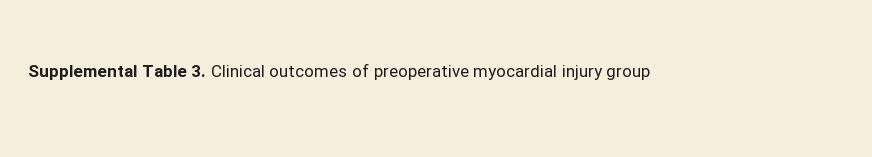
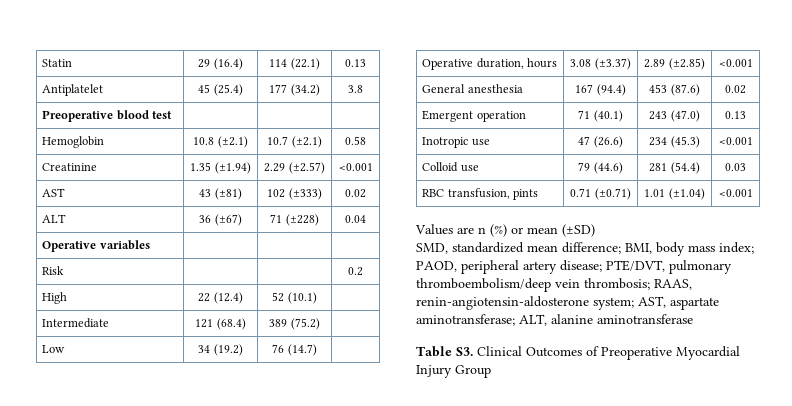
[28,63,651,80] Supplemental Table 3. Clinical outcomes of preoperative myocardial injury group -> [42,59,73,67] [198,58,243,70] [269,58,320,70] [345,59,366,67] [42,84,104,96] [198,84,243,96] [269,84,320,96] [348,85,363,93] [42,110,173,122] [42,136,105,148] [193,136,248,148] [267,136,322,148] [345,136,366,145] [42,163,98,171] [190,162,251,174] [264,162,325,174] [338,163,373,171] [42,188,66,197] [199,188,242,200] [267,188,322,200] [345,189,366,198] [42,214,67,223] [199,214,242,226] [270,214,319,226] [345,215,366,223] [42,240,150,252] [42,266,65,275] [348,267,363,276] [42,292,68,304] [198,292,243,304] [272,292,317,304] [42,318,110,328] [195,318,246,330] [269,318,320,330] [42,345,66,353] [198,344,243,356] [272,344,317,356] [422,58,558,70] [570,58,631,70] [644,58,705,70] [718,59,753,67] [422,84,523,93] [575,84,626,96] [649,84,700,96] [725,85,746,94] [422,110,526,122] [578,110,623,122] [649,110,700,122] [725,111,746,119] [422,137,490,148] [578,136,623,148] [649,136,700,148] [718,137,753,145] [422,162,479,172] [578,162,623,174] [649,162,700,174] [725,163,746,171] [422,188,539,200] [570,188,631,200] [644,188,705,200] [718,189,753,197] [415,224,595,237] [416,242,754,256] [416,260,732,274] [416,278,692,292] [416,296,719,310] [416,314,693,326] [416,346,740,360] [416,365,491,378] Statin | 29 (16.4) | 114 (22.1) | 0.13 // Antiplatelet | 45 (25.4) | 177 (34.2) | 3.8 // Preoperative blood test | | | // Hemoglobin | 10.8 (±2.1) | 10.7 (±2.1) | 0.58 // Creatinine | 1.35 (±1.94) | 2.29 (±2.57) | <0.001 // AST | 43 (±81) | 102 (±333) | 0.02 // ALT | 36 (±67) | 71 (±228) | 0.04 // Operative variables | | | // Risk | | | 0.2 // High | 22 (12.4) | 52 (10.1) | // Intermediate | 121 (68.4) | 389 (75.2) | // Low | 34 (19.2) | 76 (14.7) | // Operative duration, hours | 3.08 (±3.37) | 2.89 (±2.85) | <0.001 // General anesthesia | 167 (94.4) | 453 (87.6) | 0.02 // Emergent operation | 71 (40.1) | 243 (47.0) | 0.13 // Inotropic use | 47 (26.6) | 234 (45.3) | <0.001 // Colloid use | 79 (44.6) | 281 (54.4) | 0.03 // RBC transfusion, pints | 0.71 (±0.71) | 1.01 (±1.04) | <0.001 // Values are n (%) or mean (±SD) // SMD, standardized mean difference; BMI, body mass index; PAOD, peripheral artery disease; PTE/DVT, pulmonary thromboembolism/deep vein thrombosis; RAAS, renin-angiotensin-aldosterone system; AST, aspartate aminotransferase; ALT, alanine aminotransferase // Table S3. Clinical Outcomes of Preoperative Myocardial Injury Group

